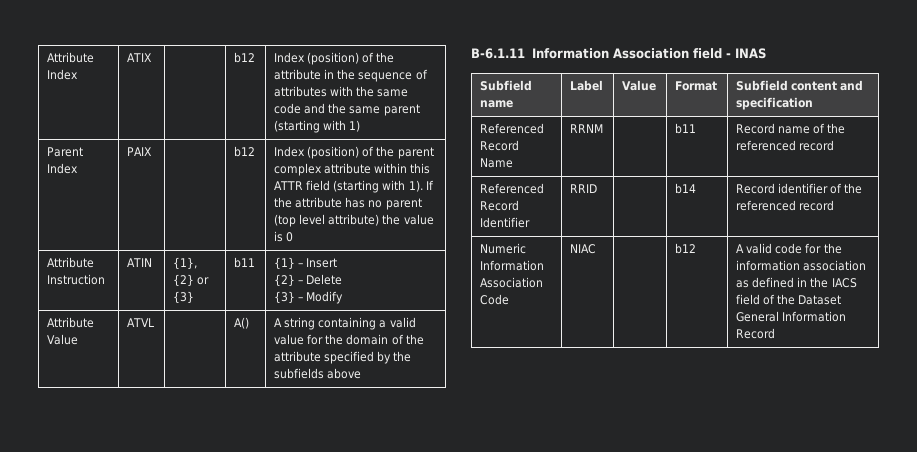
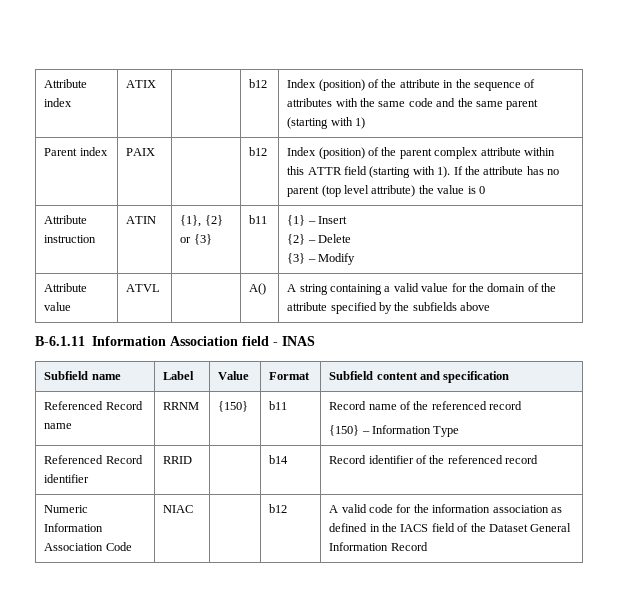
[47,52,95,63] [47,69,79,80] Attribute Index -> [44,79,88,88] [44,98,73,107] Attribute index
[47,163,79,174] Index -> [79,147,108,156] index
[47,274,106,285] Instruction -> [44,235,97,243] instruction
[47,334,79,345] Value -> [44,302,72,311] value
[480,158,514,168] Name -> [44,423,73,429] name
(604, 128) none -> [218,401,249,412] {150}
[480,183,545,194] [480,200,520,211] [480,217,531,228] // Referenced Record Identifier -> [329,425,460,437] [44,455,143,464] [44,474,90,483] // {150} – Information Type // Referenced Record identifier

